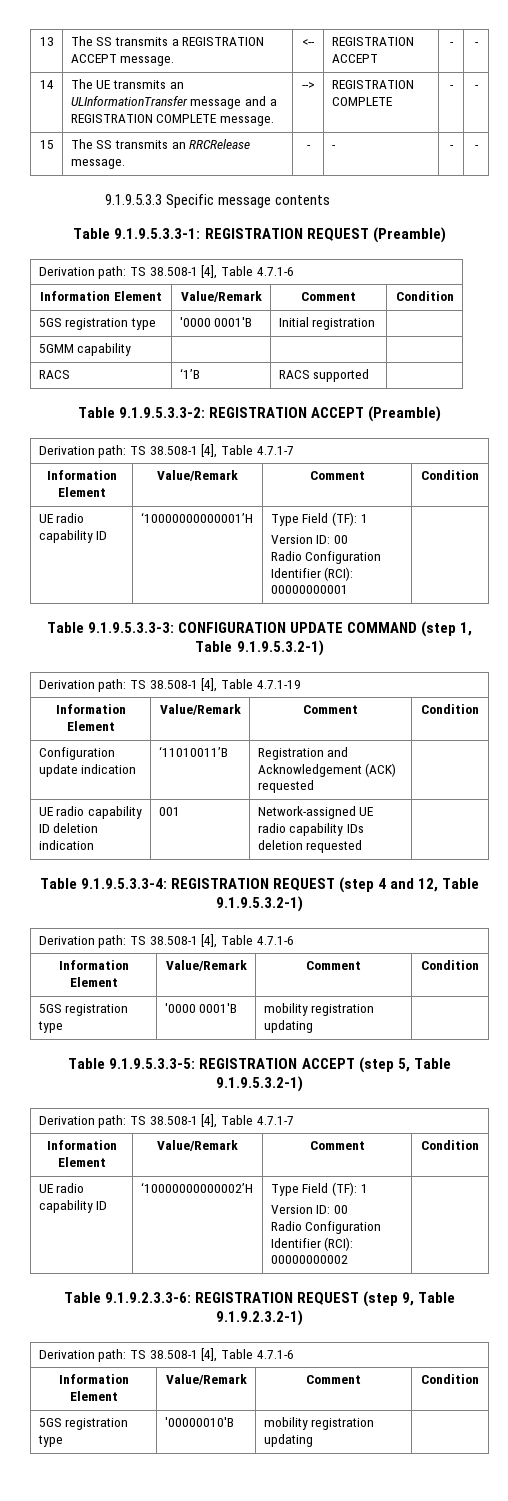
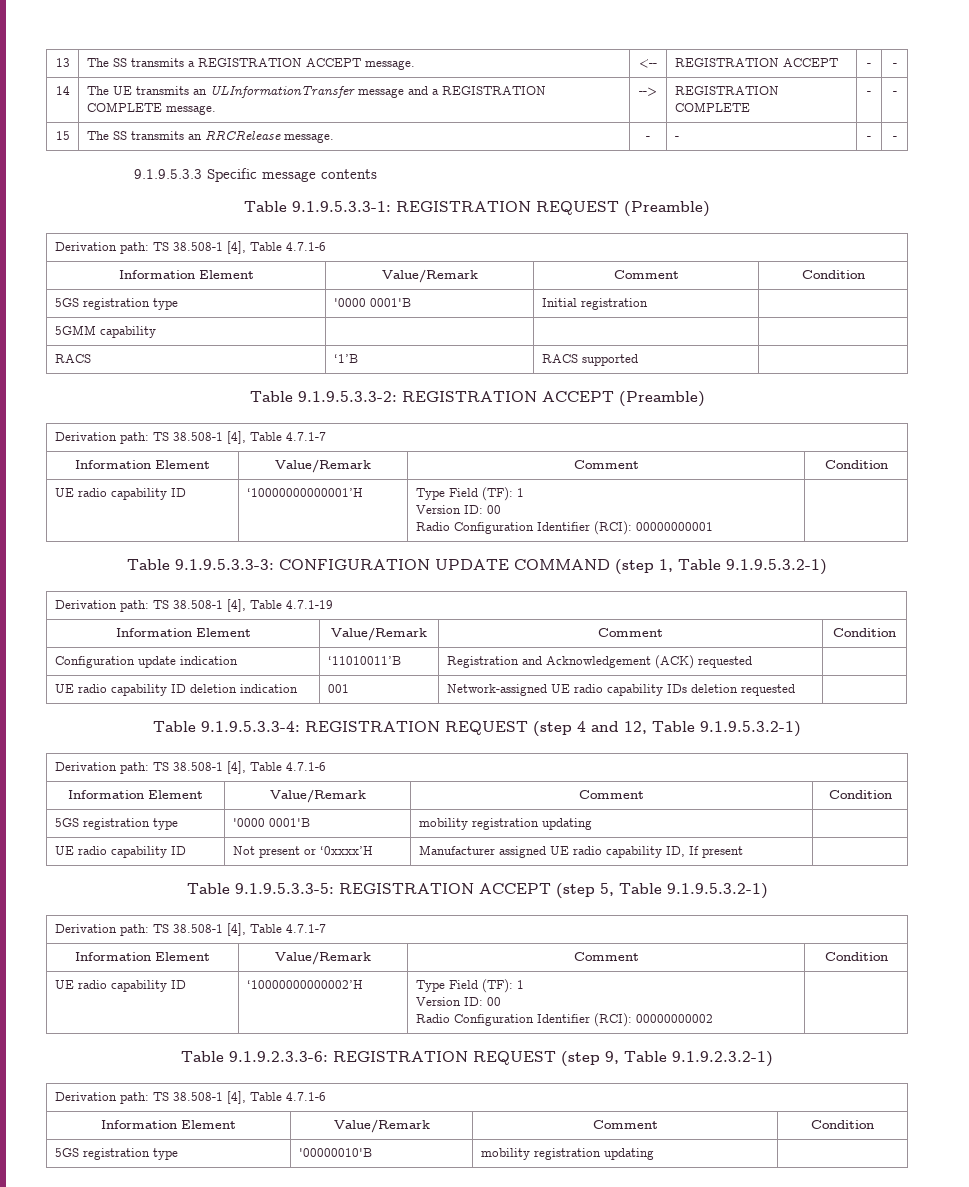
(313, 1026) none -> [54,846,186,858] [232,846,373,858] [418,845,743,858] // UE radio capability ID | Not present or ‘0xxxx’H | Manufacturer assigned UE radio capability ID, If present |

